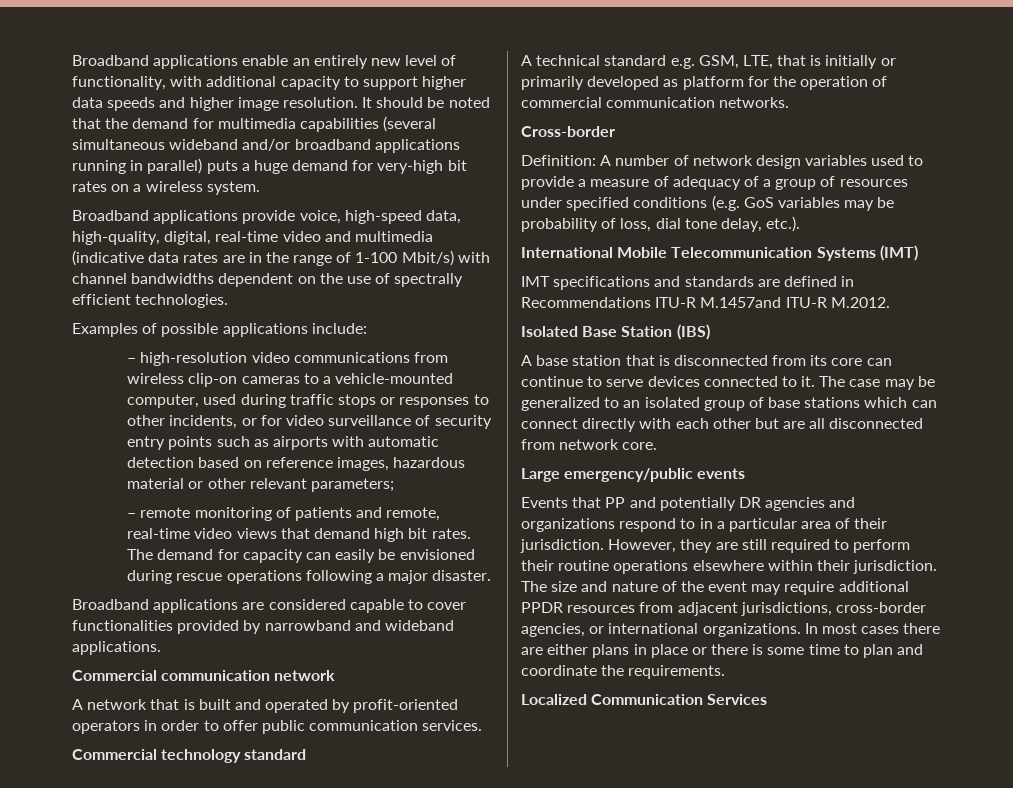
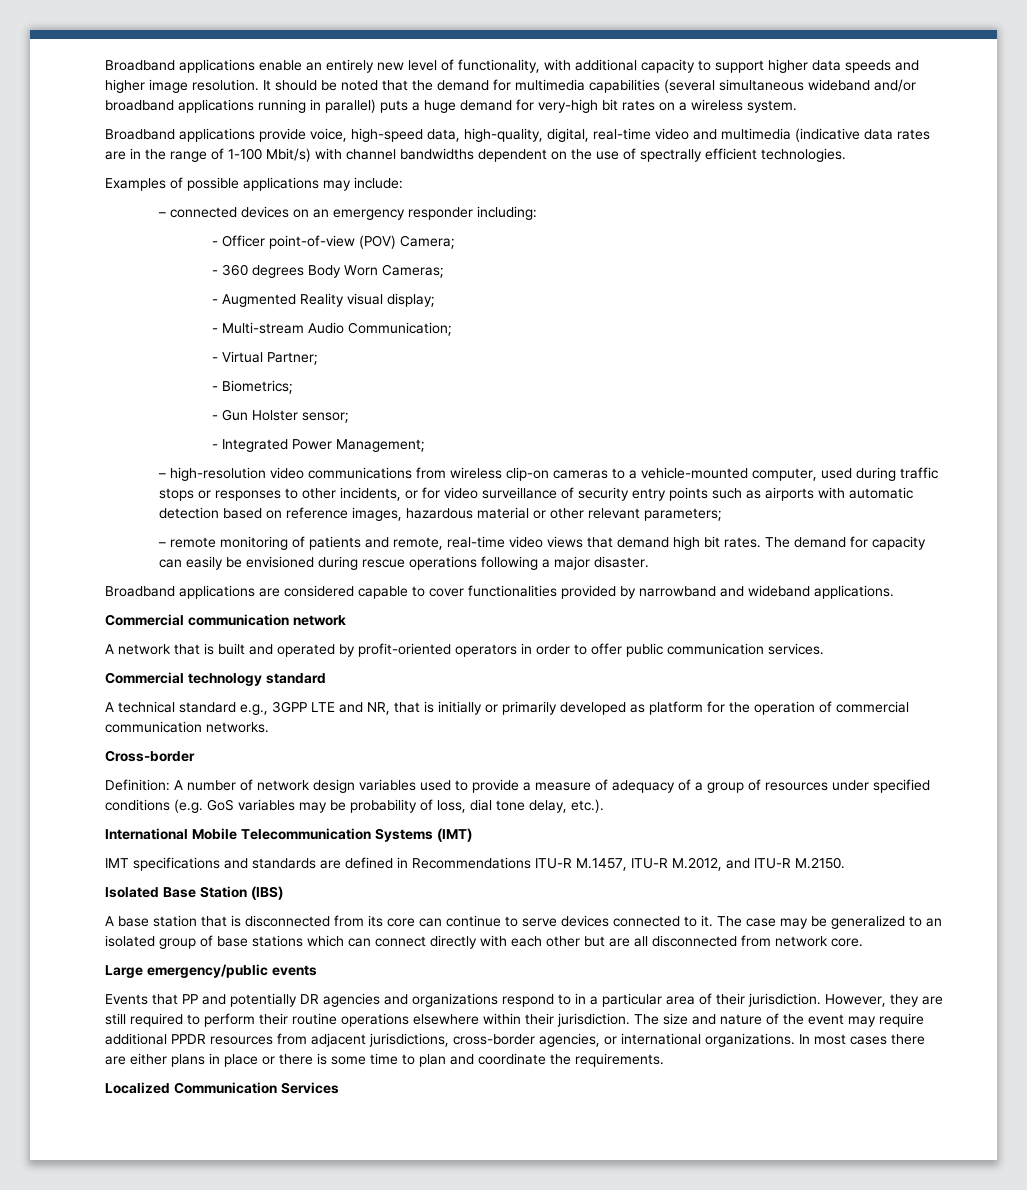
(308, 330) none -> [323,180,351,191] may
(367, 328) none -> [157,206,537,220] [212,235,456,249] [212,264,445,278] [212,293,436,307] [212,322,453,336] [212,351,319,365] [212,380,294,394] [212,409,350,423] [212,439,426,452] // – connected devices on an emergency responder including: // - Officer point-of-view (POV) Camera; // - 360 degrees Body Worn Cameras; // - Augmented Reality visual display; // - Multi-stream Audio Communication; // - Virtual Partner; // - Biometrics; // - Gun Holster sensor; // - Integrated Power Management;
[670,55,773,69] e.g. GSM, LTE, -> [240,701,390,715] e.g., 3GPP LTE and NR,
[700,297,890,308] M.1457and ITU-R M.2012. -> [576,857,845,871] M.1457, ITU-R M.2012, and ITU-R M.2150.

